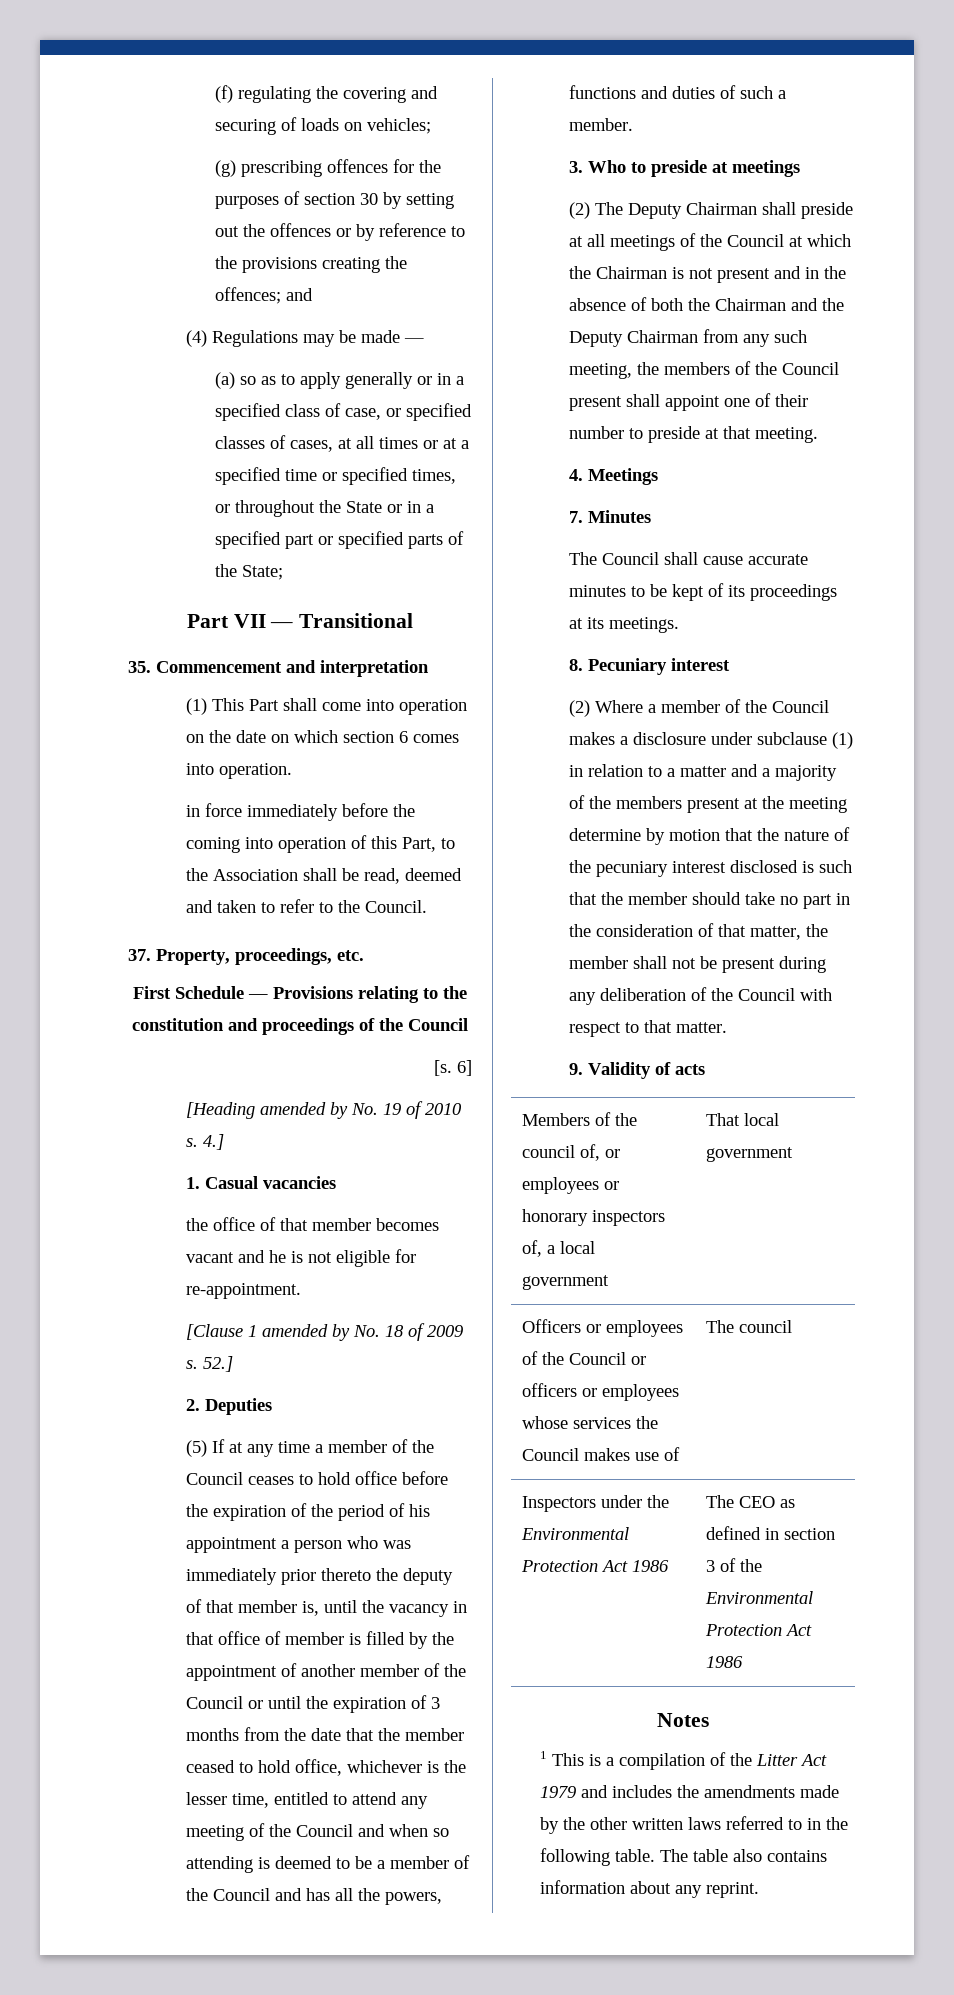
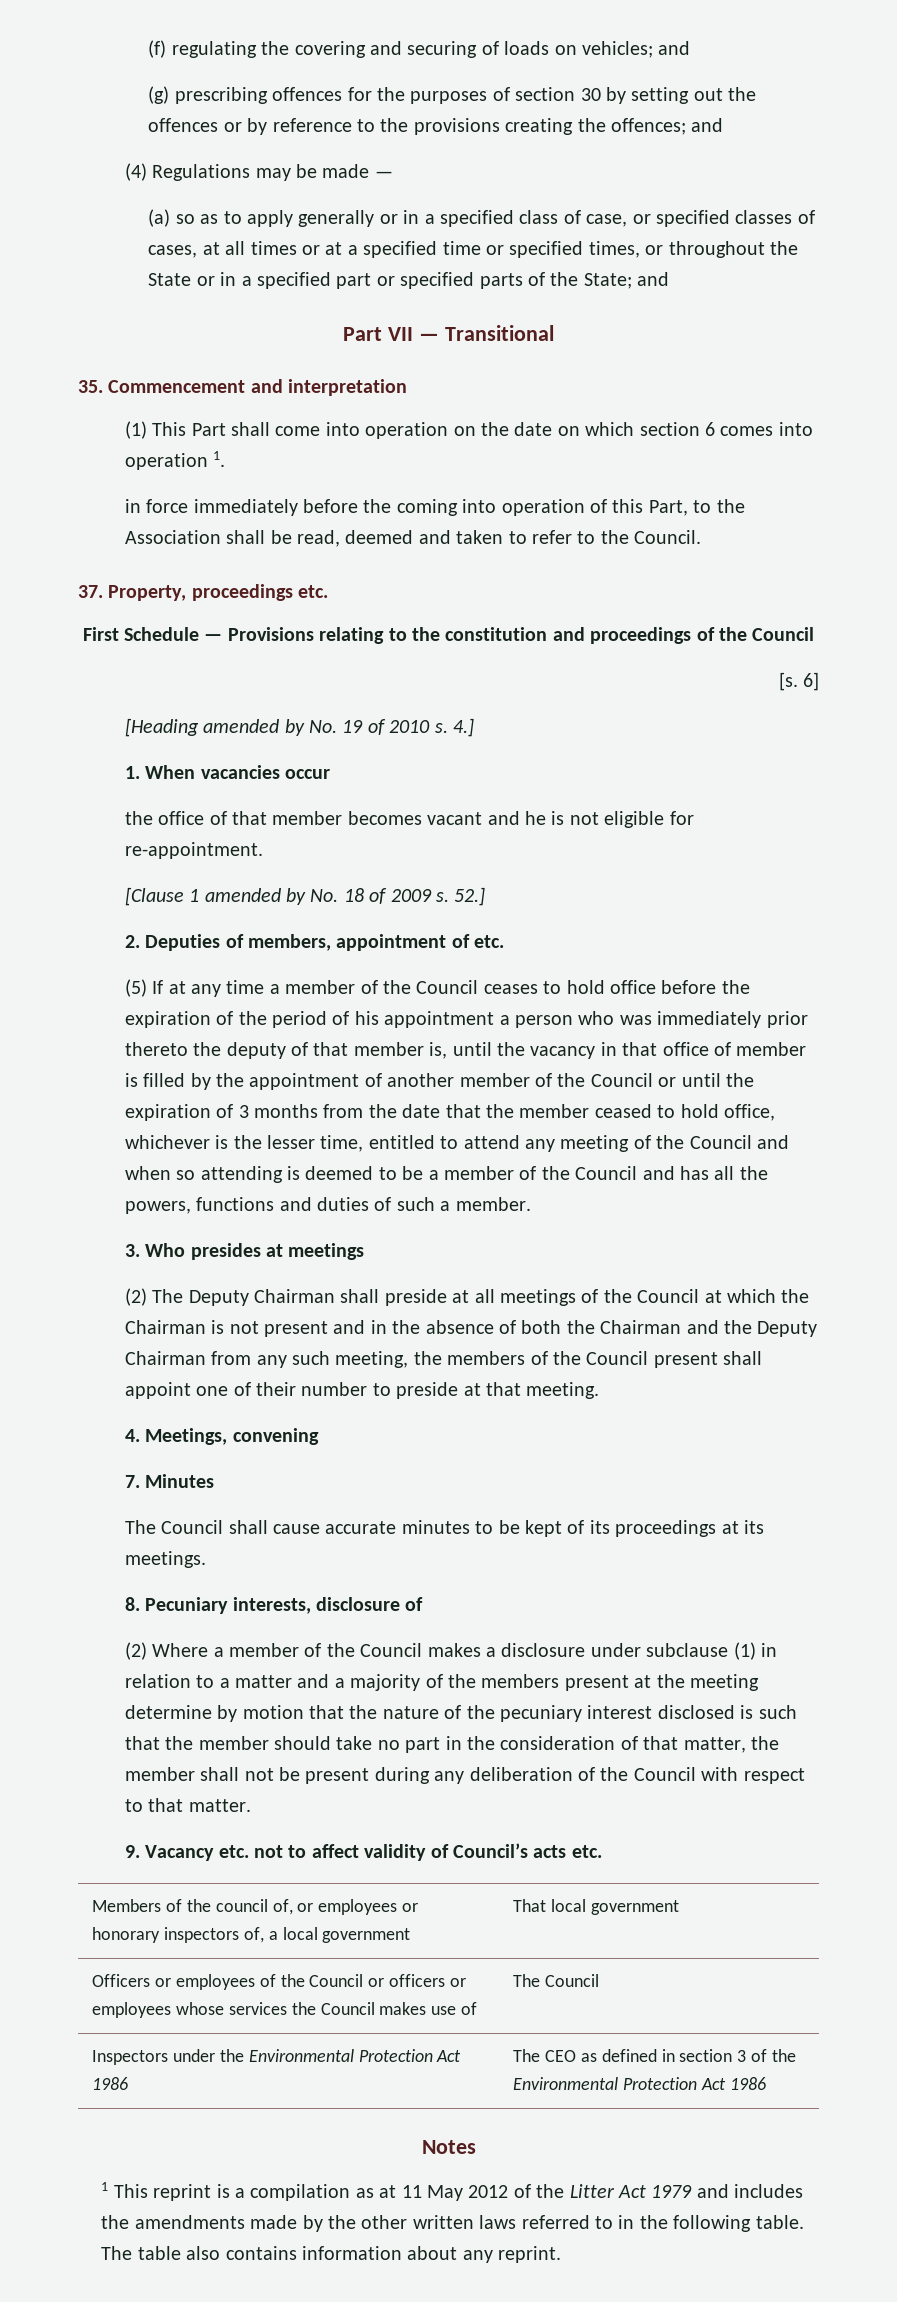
(432, 126) none -> [658,41,691,55] and
(284, 572) none -> [637,272,670,286] and
[219,763,293,779] operation. -> [124,451,226,470] operation 1.
[235,948,332,965] proceedings, -> [191,584,293,601] proceedings
[205,1176,259,1189] Casual -> [145,765,196,779] When
(337, 1182) none -> [285,769,331,779] occur
(273, 1406) none -> [225,934,505,951] of members, appointment of etc.
[631,160,708,177] to preside -> [190,1243,261,1260] presides
[588,468,659,485] Meetings -> [145,1428,319,1445] Meetings, convening
[671,658,731,671] interest -> [232,1597,424,1614] interests, disclosure of
[588,1062,672,1079] Validity of -> [145,1843,529,1861] Vacancy etc. not to affect validity of Council’s
(706, 1069) none -> [571,1845,602,1858] etc.
[739,1320,793,1333] council -> [544,1974,599,1987] Council
(585, 1759) none -> [153,2184,212,2201] reprint
(706, 1761) none -> [355,2185,509,2201] as at 11 May 2012

